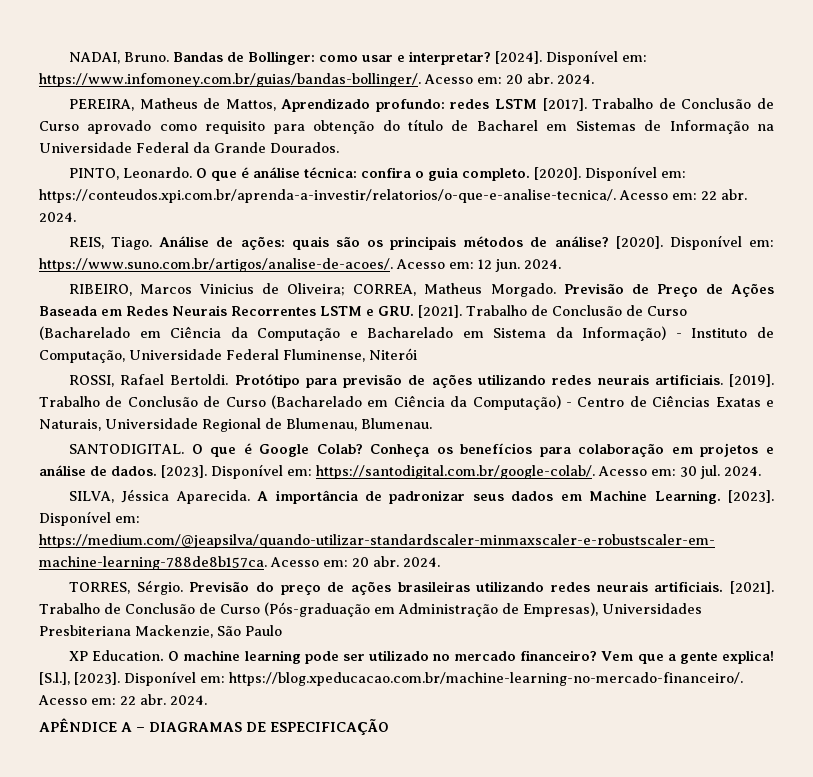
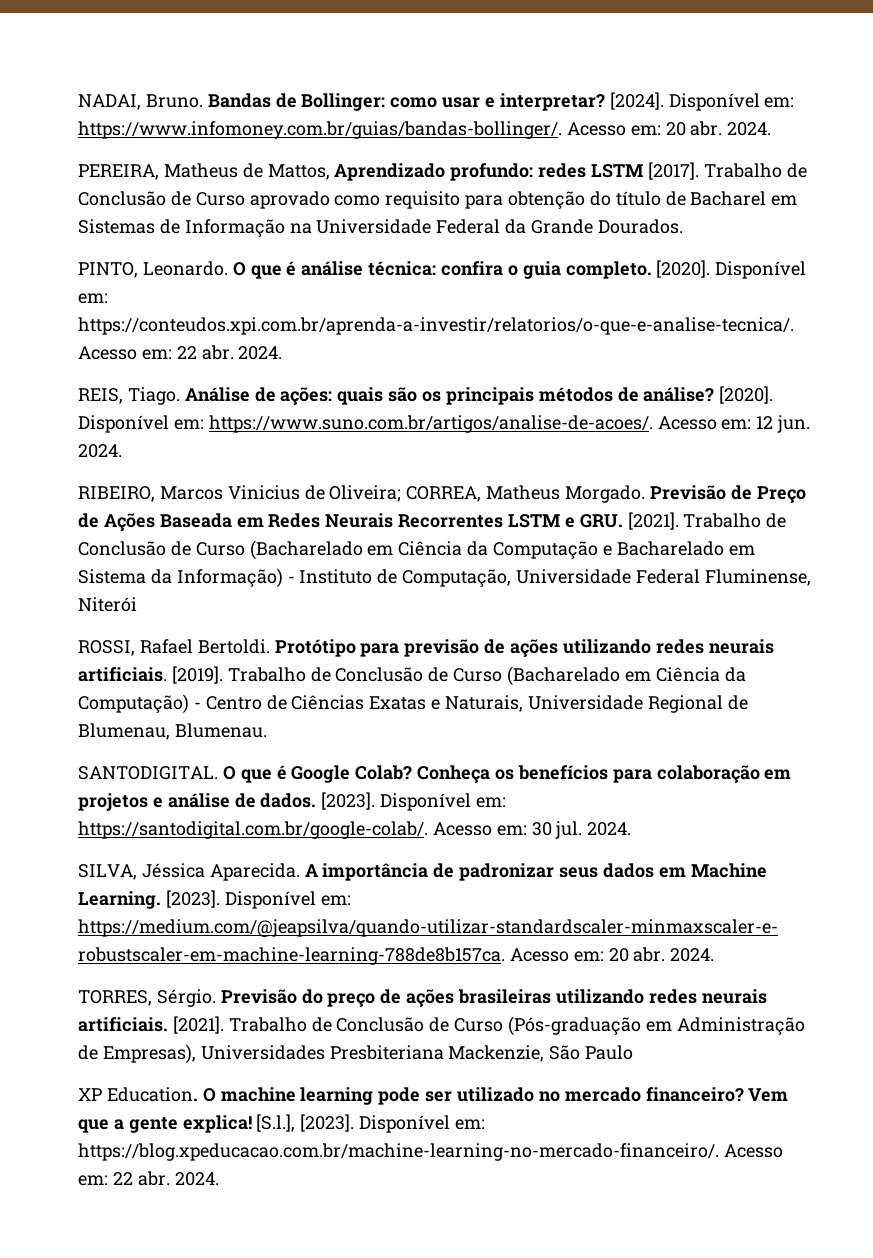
[39,718,389,735] // APÊNDICE A – DIAGRAMAS DE ESPECIFICAÇÃO -> (219, 1179) none

